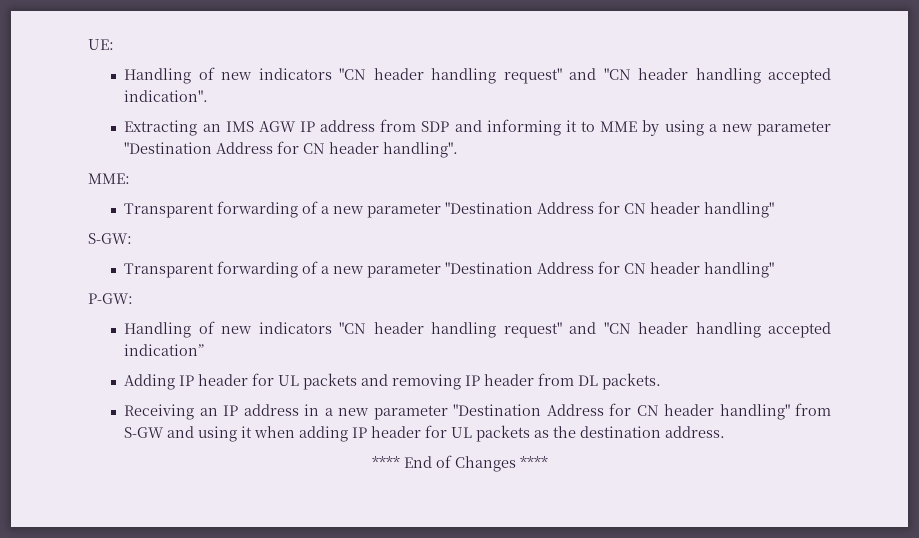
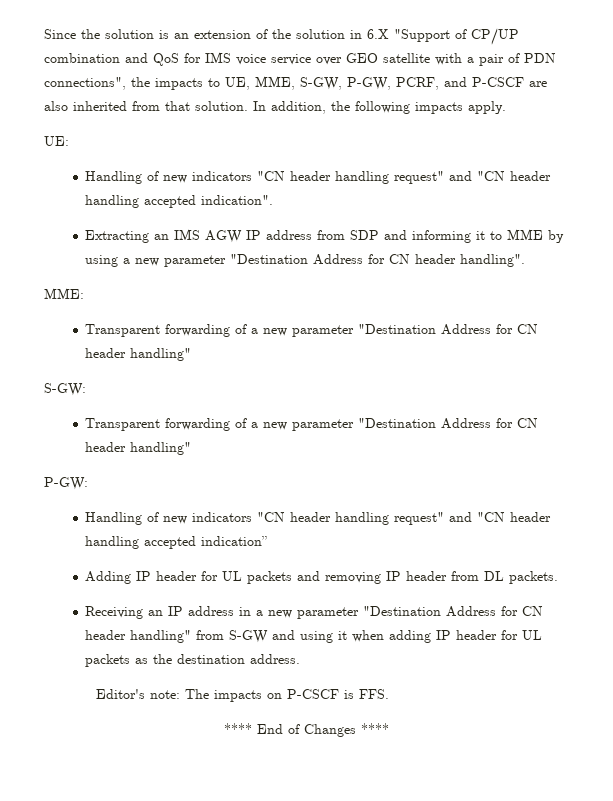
(88, 44) none -> [44,28,519,45] [44,52,556,66] [44,76,547,90] [44,101,506,114] Since the solution is an extension of the solution in 6.X "Support of CP/UP combination and QoS for IMS voice service over GEO satellite with a pair of PDN connections", the impacts to UE, MME, S-GW, P-GW, PCRF, and P-CSCF are also inherited from that solution. In addition, the following impacts apply. //
(726, 432) none -> [95,689,389,702] // Editor's note: The impacts on P-CSCF is FFS.

